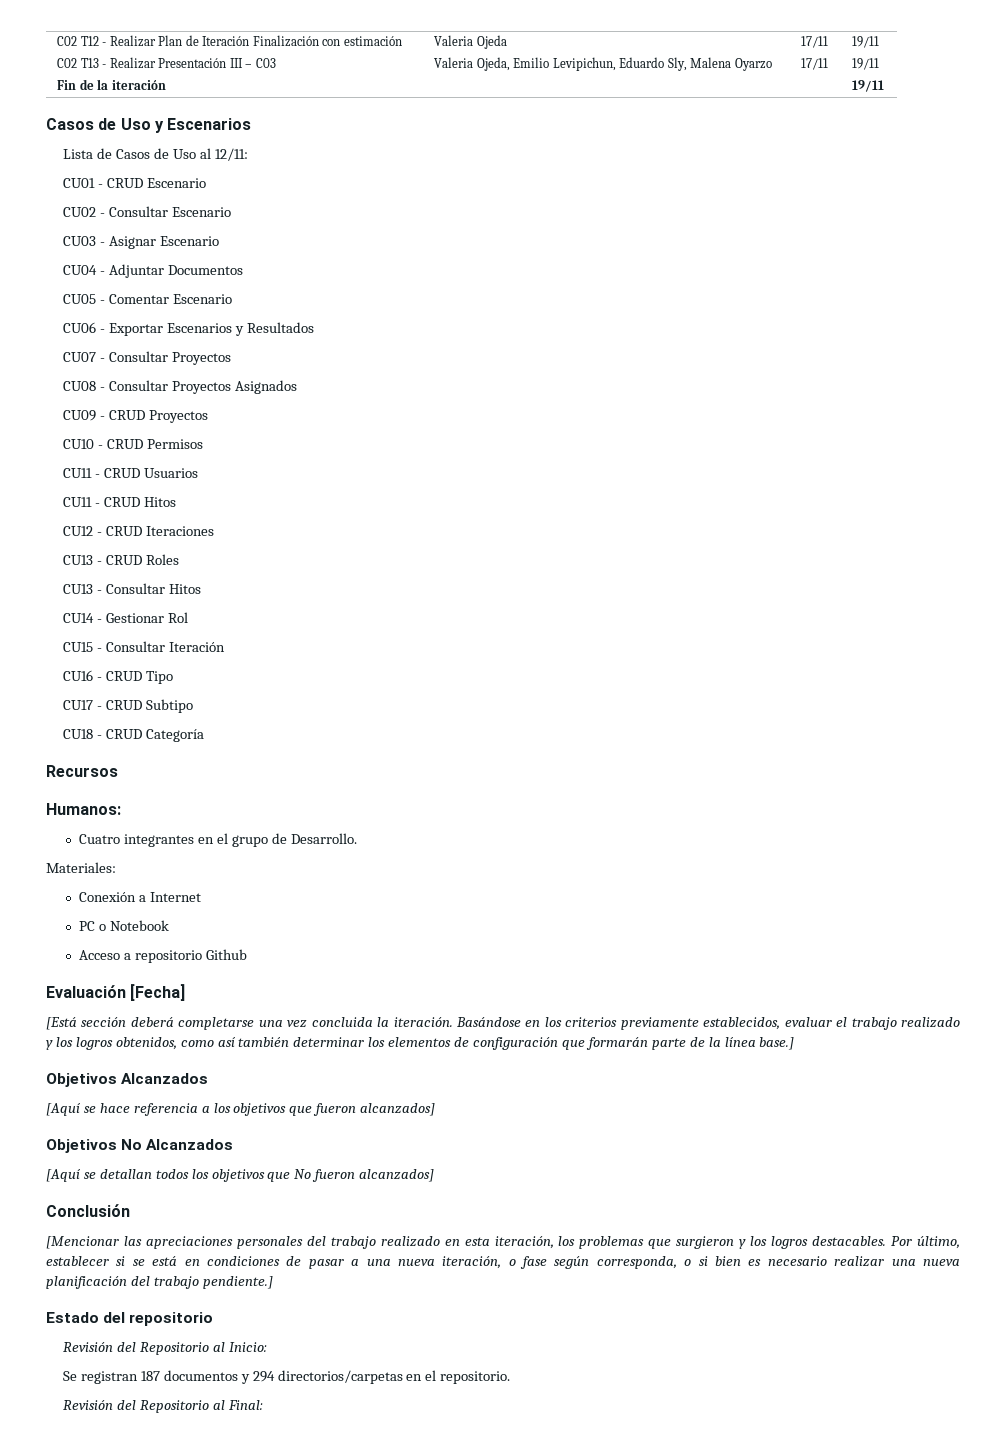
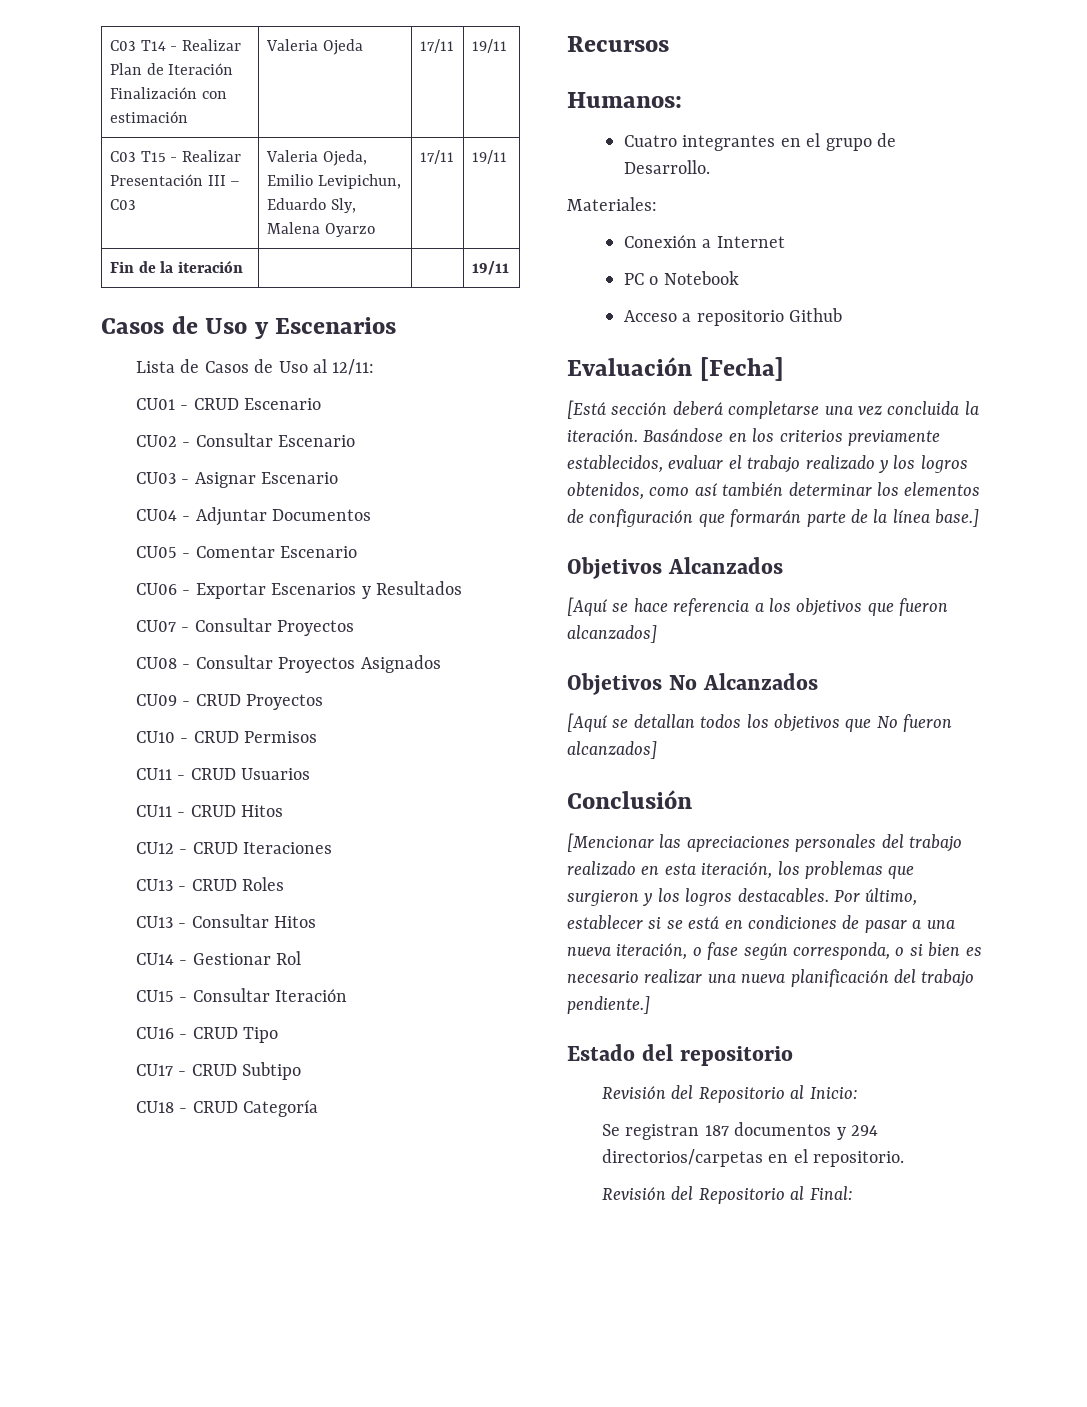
[57,36,99,46] C02 T12 -> [109,40,166,51] C03 T14
[57,58,99,68] C02 T13 -> [109,151,166,162] C03 T15

